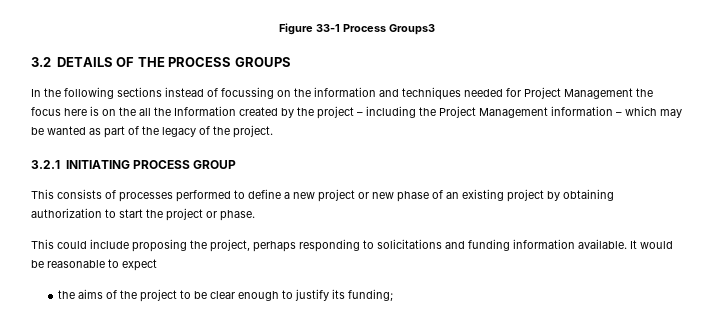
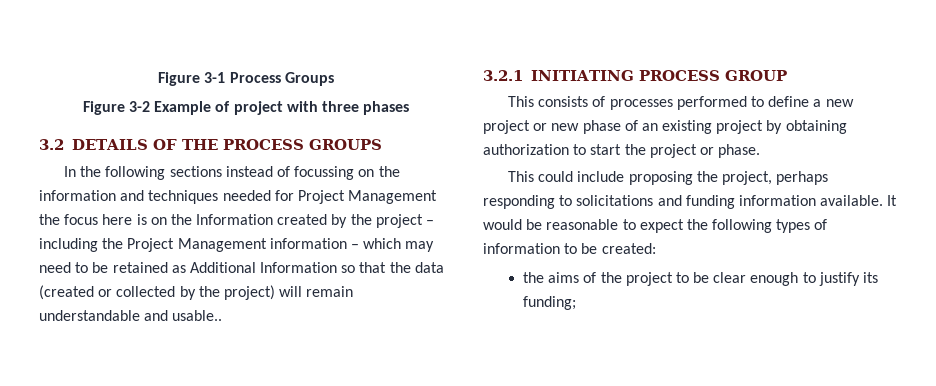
[278,23,435,35] Figure 33-1 Process Groups3 -> [158,72,334,86] [82,101,410,115] Figure 3-1 Process Groups // Figure 3-2 Example of project with three phases
[139,107,171,116] all the -> (192, 219) none
[31,125,273,138] be wanted as part of the legacy of the project. -> [39,262,444,273] [39,285,354,300] [39,310,223,321] need to be retained as Additional Information so that the data (created or collected by the project) will remain understandable and usable..
(157, 265) none -> [686,219,828,233] [483,243,656,254] the following types of information to be created:

